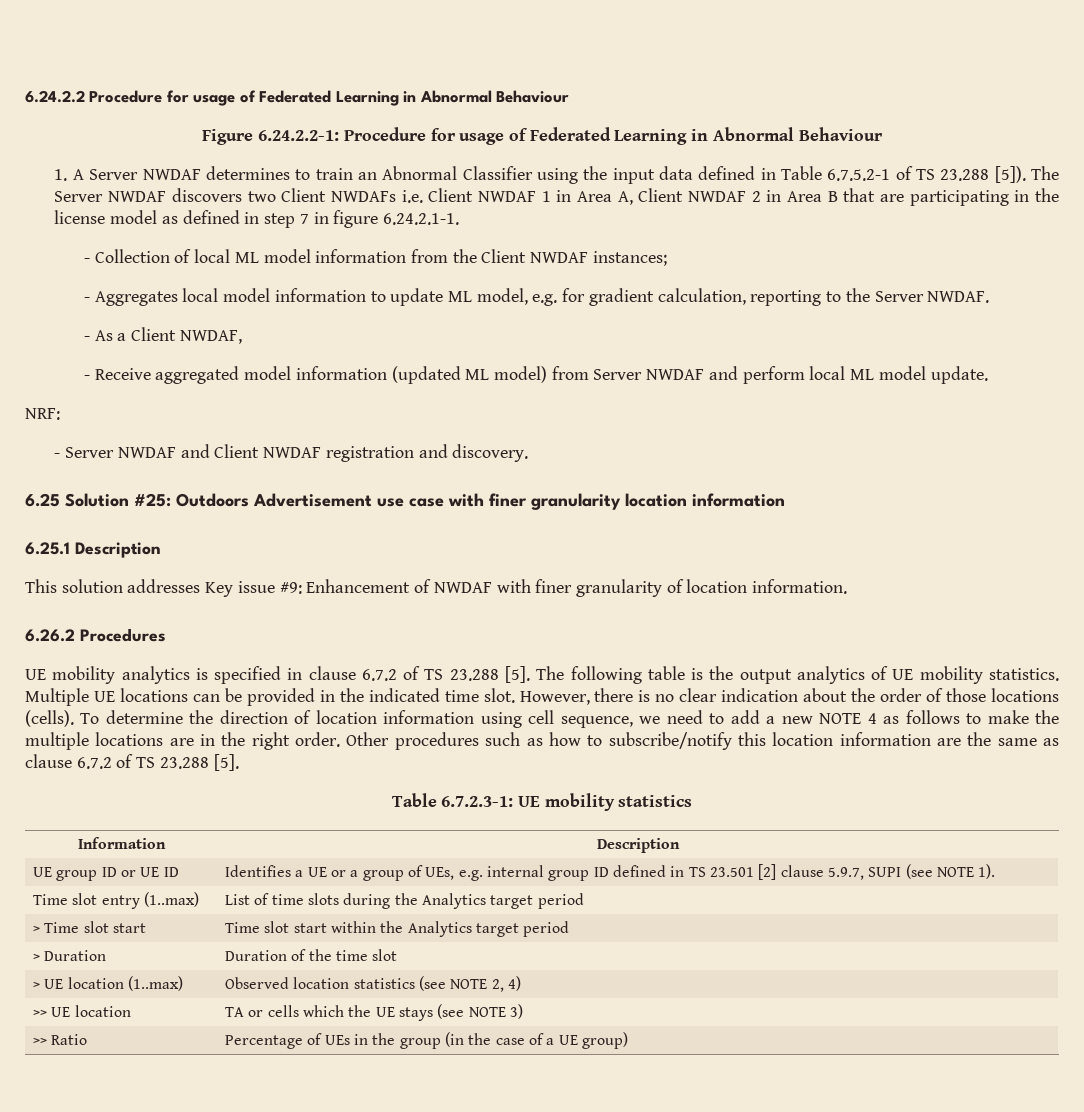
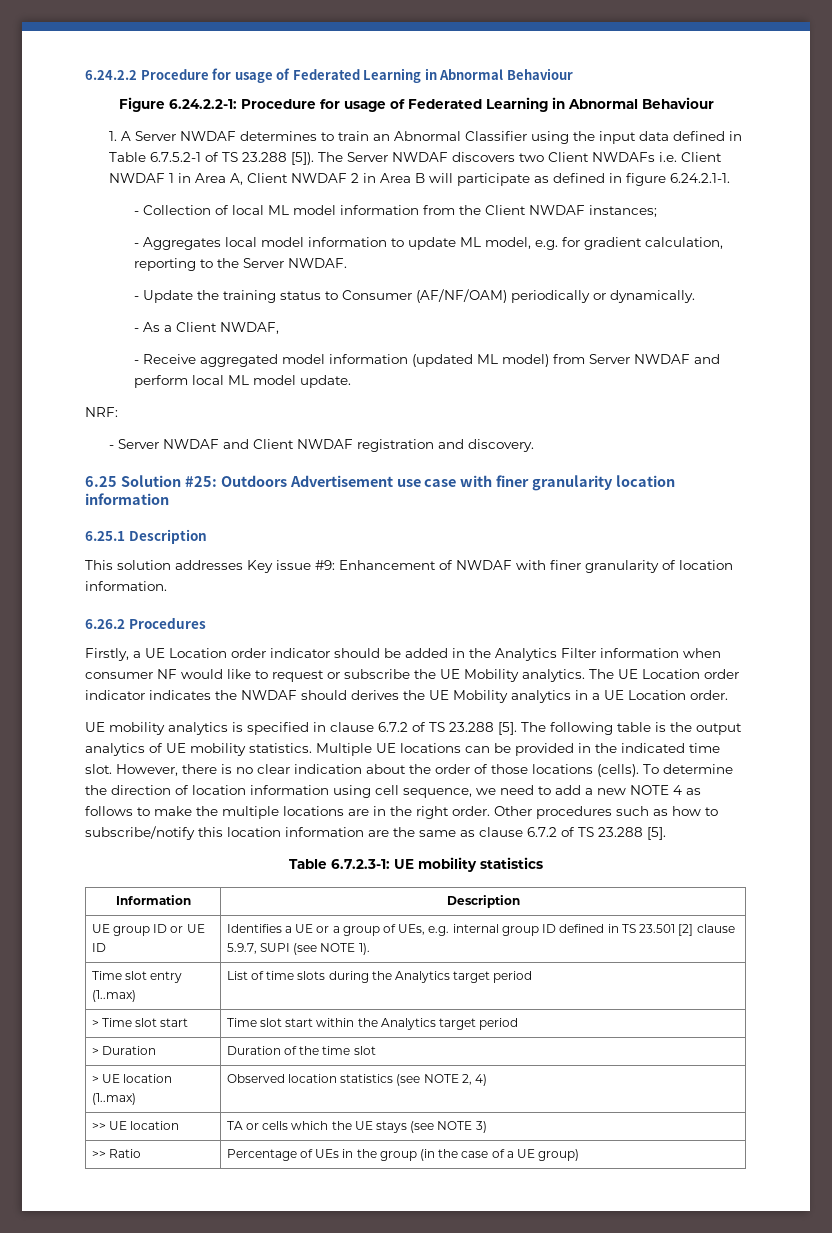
[843,188,1059,206] [54,210,309,228] that are participating in the license model as defined in step 7 -> [429,173,606,186] will participate as defined
(990, 297) none -> [133,289,695,303] // - Update the training status to Consumer (AF/NF/OAM) periodically or dynamically.
(166, 635) none -> [85,648,721,661] [85,669,739,682] [85,690,728,703] // Firstly, a UE Location order indicator should be added in the Analytics Filter information when consumer NF would like to request or subscribe the UE Mobility analytics. The UE Location order indicator indicates the NWDAF should derives the UE Mobility analytics in a UE Location order.

